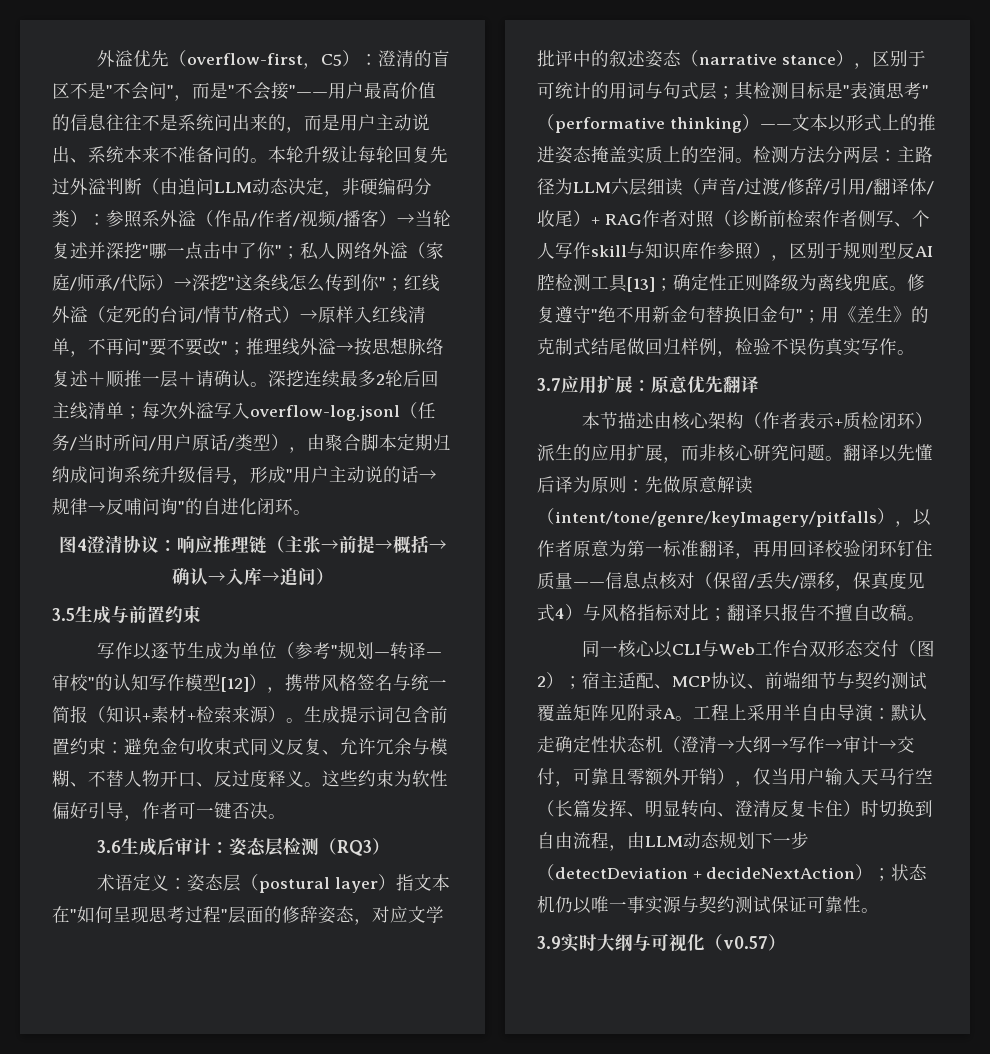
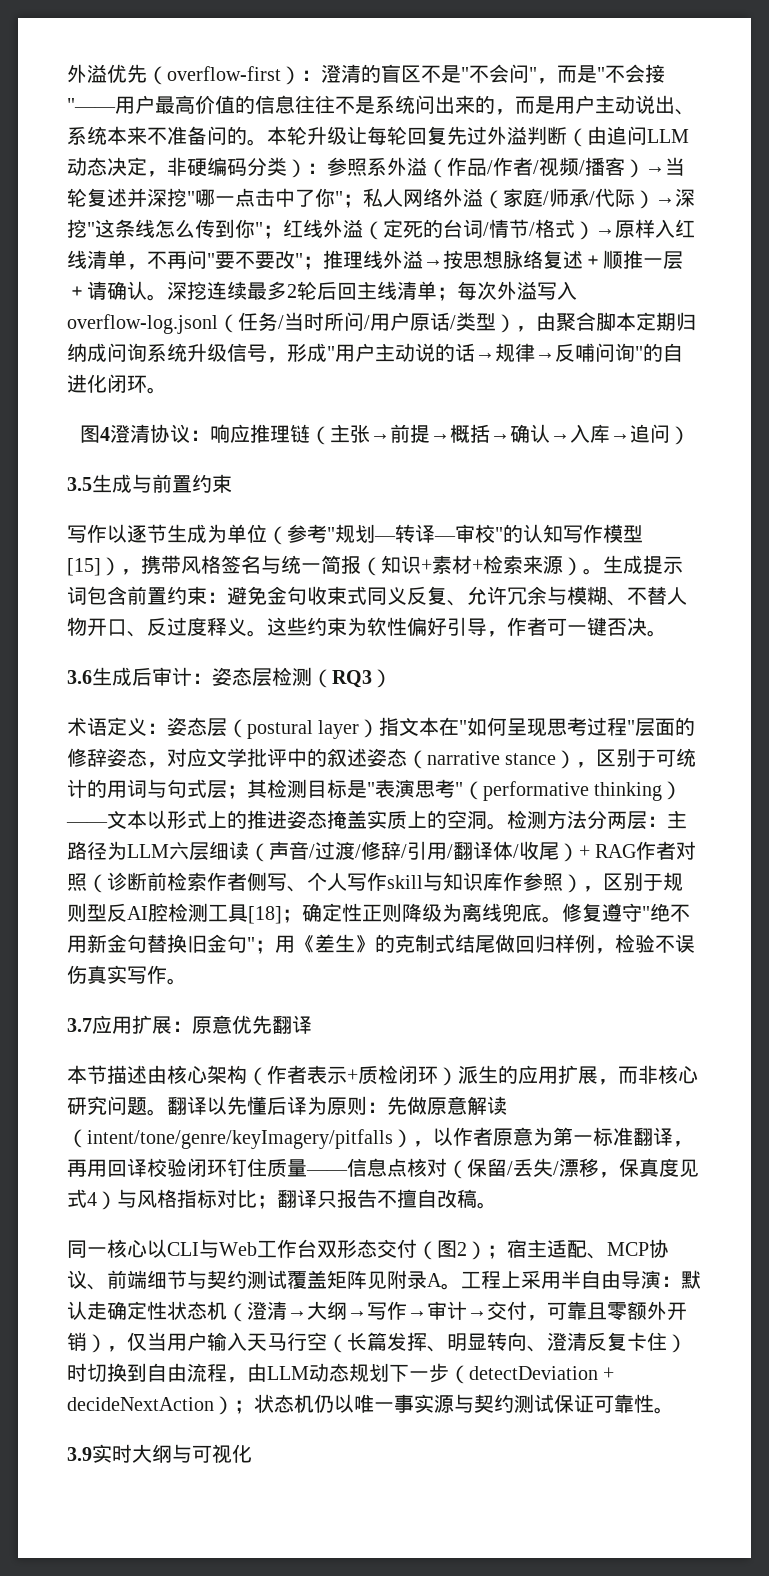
[302,54,342,69] ，C5 -> (281, 73) none
[221,677,249,692] [12] -> [67,558,101,576] [15]
[627,277,655,292] [13] -> [248,906,282,924] [18]
[705,934,786,951] （v0.57） -> (252, 1453) none

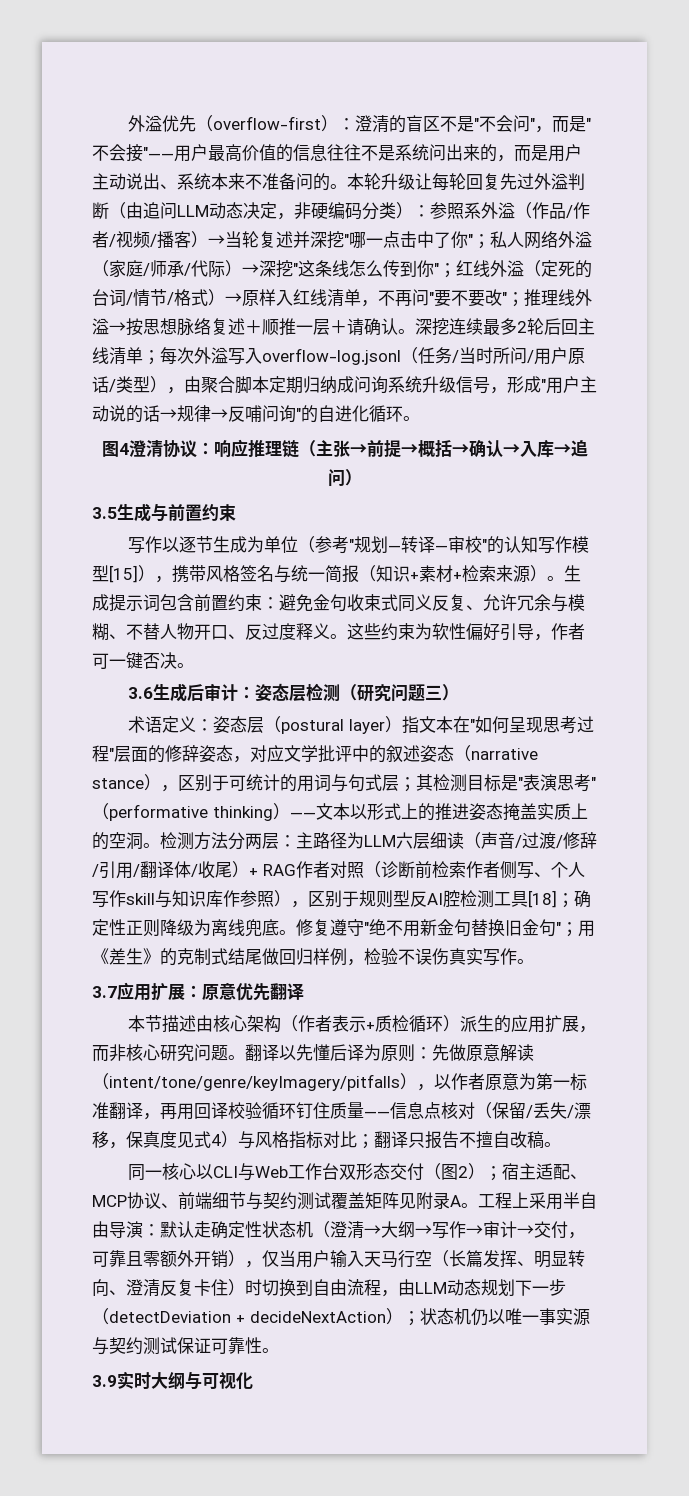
[107,374,127,393] 闭 -> [369,405,386,422] 循
[332,670,372,688] RQ3 -> [357,684,443,702] 研究问题三
[398,1065,418,1084] 闭 -> [409,1015,427,1032] 循
[187,1158,207,1177] 闭 -> [262,1102,279,1119] 循

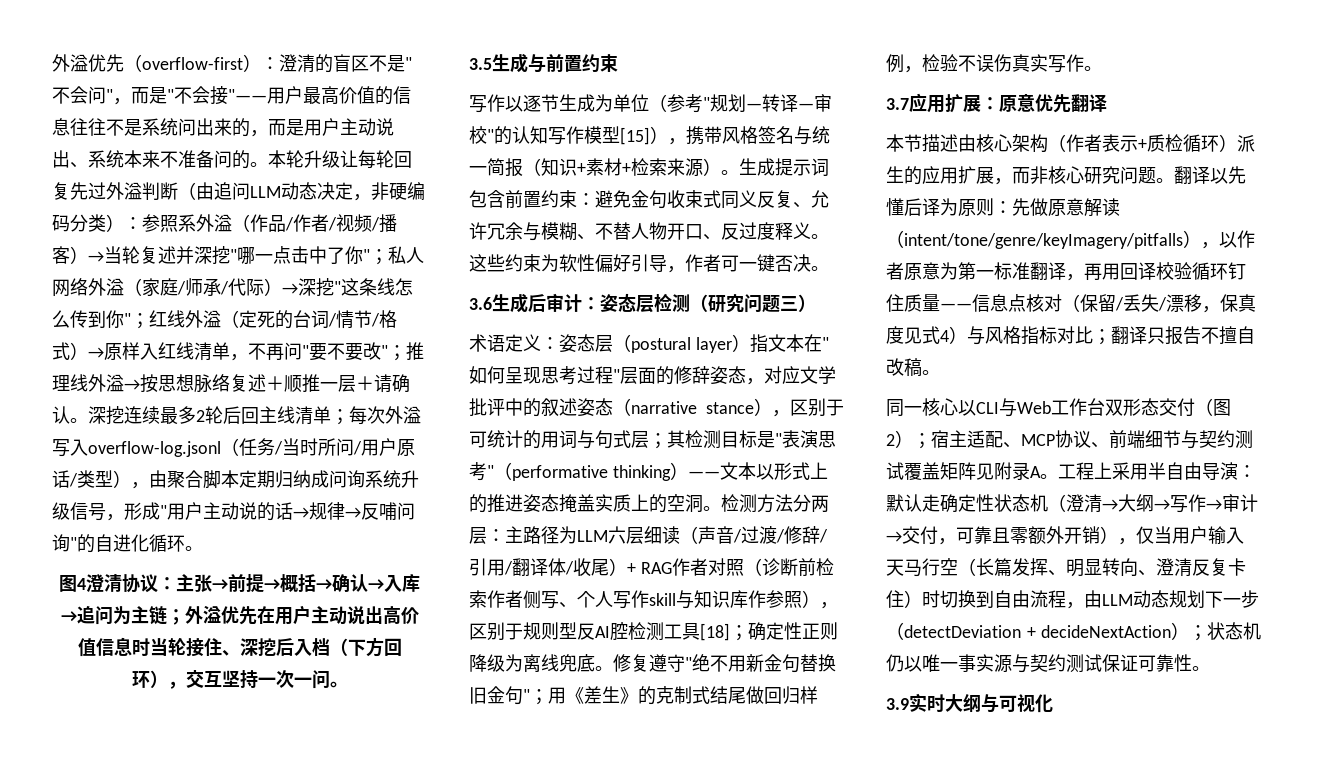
[213,439,316,458] 响应推理链（ -> (176, 583) none
[344,469,362,486] ） -> [112,605,419,625] [77,637,402,657] [131,670,348,689] 为主链；外溢优先在用户主动说出高价值信息时当轮接住、深挖后入档（下方回环），交互坚持一次一问。

